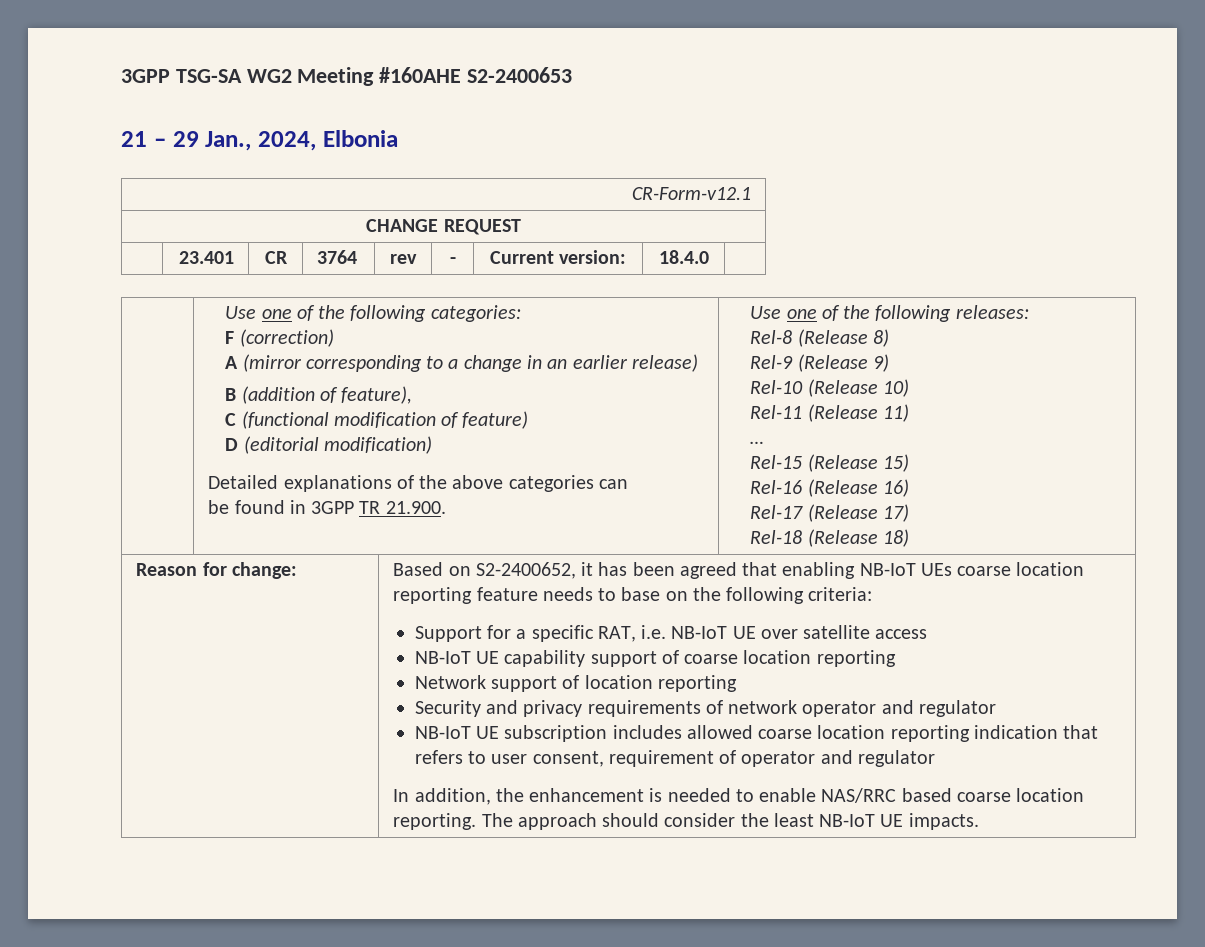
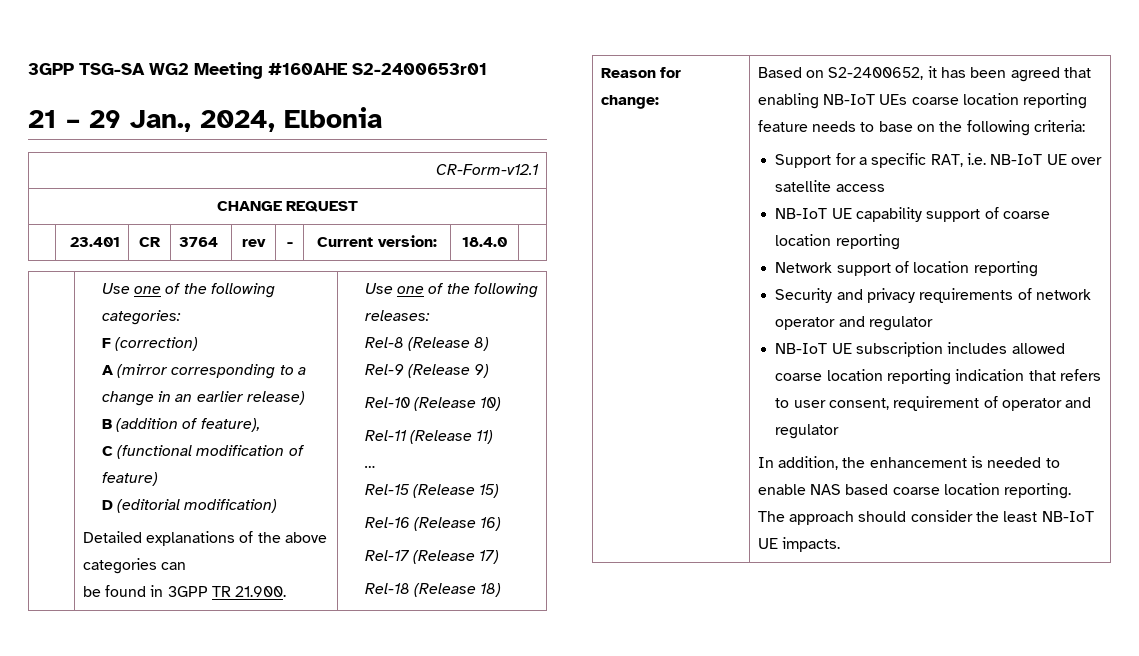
[467,67,573,83] S2-2400653 -> [352,63,487,75] S2-2400653r01
[821,788,897,803] NAS/RRC -> [810,484,842,495] NAS

